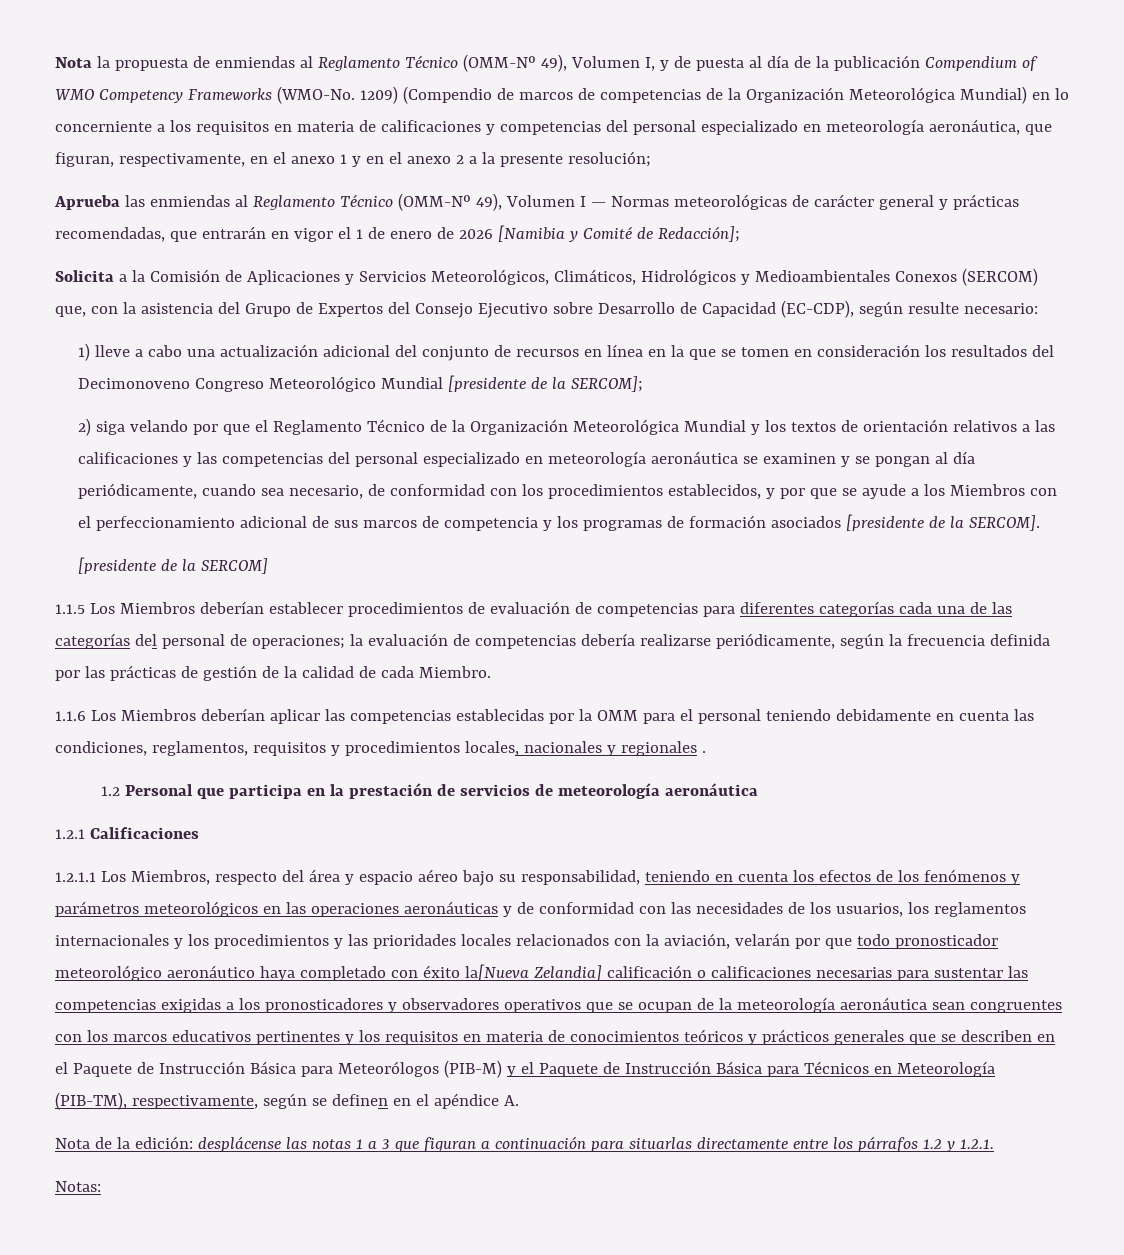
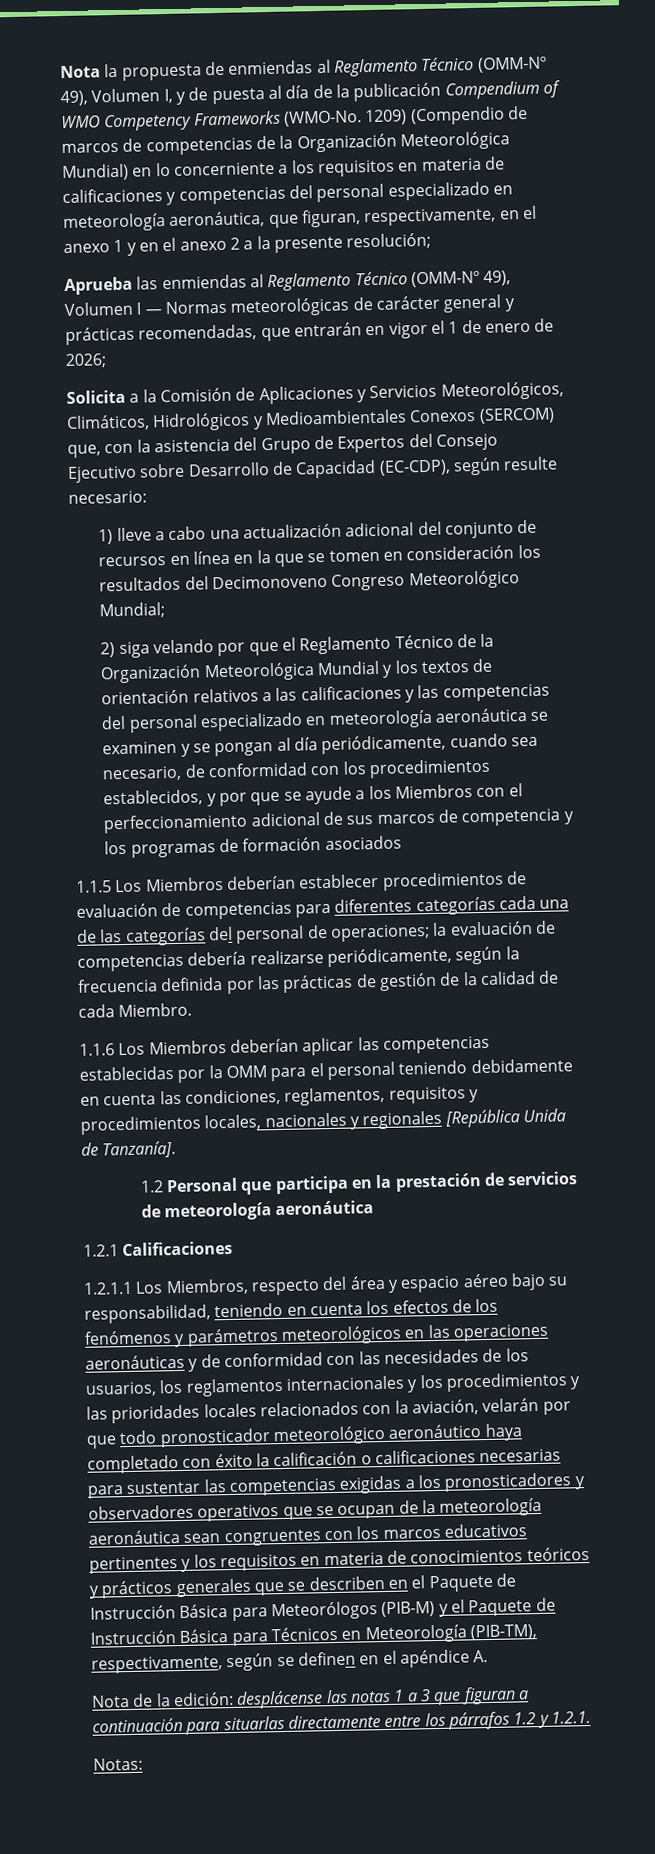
[458,225,740,242] 2026 [Namibia y Comité de Redacción]; -> [65,353,107,369] 2026;
[381,375,644,392] Mundial [presidente de la SERCOM]; -> [99,602,166,619] Mundial;
[846,514,1041,531] [78,557,269,574] [presidente de la SERCOM]. // [presidente de la SERCOM] -> (402, 843) none
[701,751,706,753] . -> [444,1108,566,1128] [81,1140,177,1159] [República Unida de Tanzanía].
[464,964,602,981] la[Nueva Zelandia] -> [255,1453,270,1467] la

